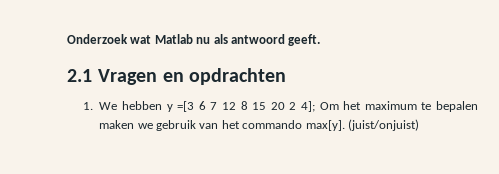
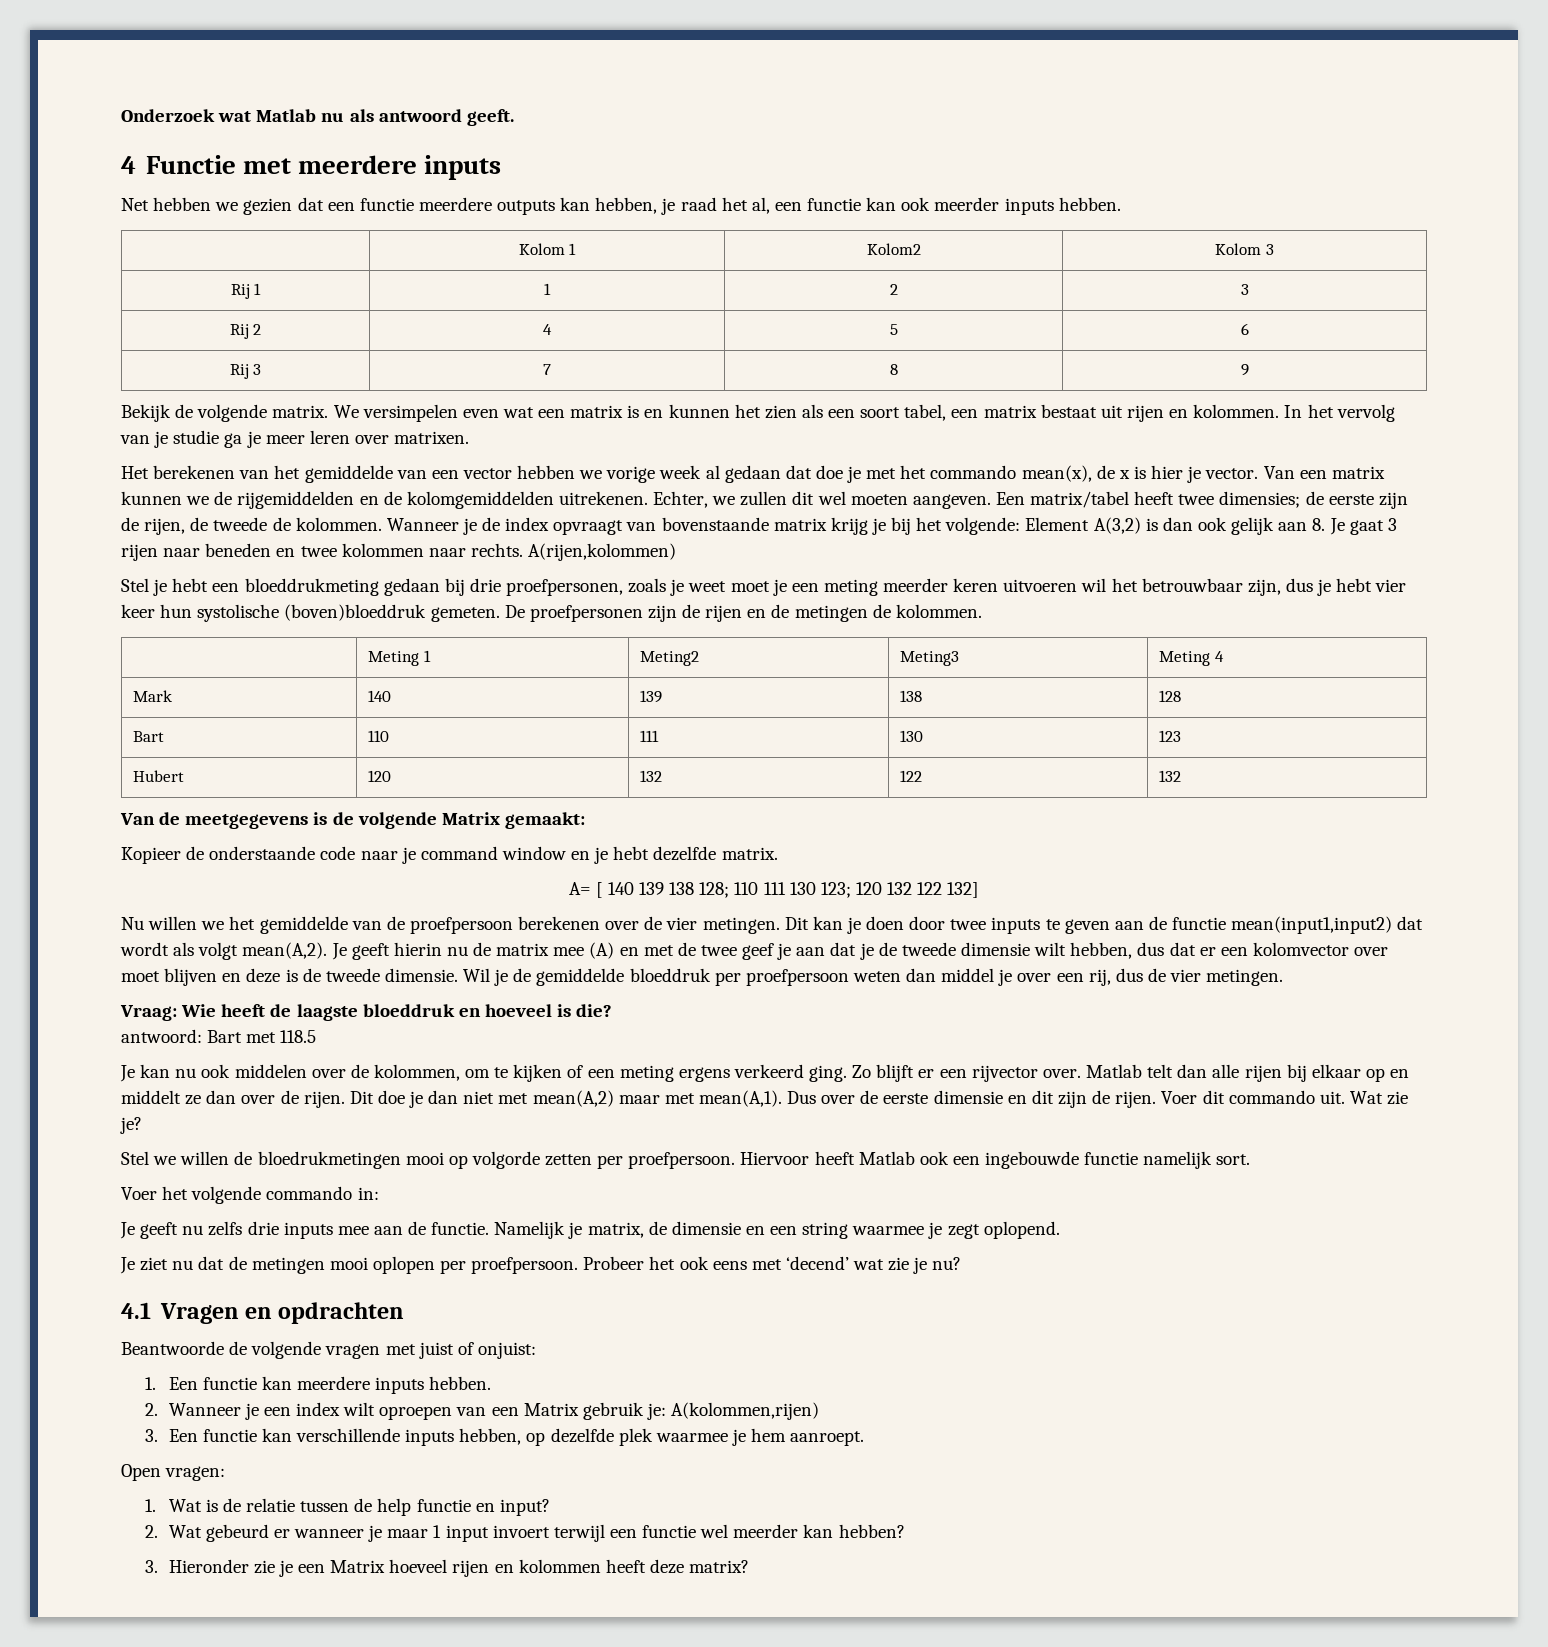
[67,68,286,85] [83,101,479,112] [99,119,419,131] 2.1 Vragen en opdrachten // 1. We hebben y =[3 6 7 12 8 15 20 2 4]; Om het maximum te bepalen maken we gebruik van het commando max[y]. (juist/onjuist) -> [121,155,501,180] [121,197,1121,215] [518,243,577,255] [866,243,921,255] [1215,243,1274,255] [230,283,262,299] [544,283,551,295] [889,284,898,295] [1240,284,1249,295] [229,324,262,339] [543,324,552,335] [889,324,898,335] [1240,323,1249,335] [229,364,262,379] [543,364,551,375] [889,364,898,375] [1240,364,1249,376] [121,404,1395,422] [120,430,470,448] [121,465,1385,483] [121,491,1408,509] [121,517,1397,535] [121,543,677,561] [121,578,1407,596] [121,604,982,622] [368,650,431,666] [640,651,700,666] [900,651,960,666] [1159,651,1224,666] [133,690,173,702] [368,690,392,702] [640,690,663,703] [900,690,923,702] [1159,690,1182,702] [133,731,165,742] [368,730,390,742] [640,730,660,742] [900,730,924,742] [1159,730,1182,742] [133,770,185,782] [368,770,392,782] [640,770,663,782] [900,770,923,782] [1159,770,1182,782] [120,812,585,829] [121,846,778,864] [568,882,980,898] [121,916,1424,934] [120,942,1389,960] [121,968,1284,986] [120,1004,613,1021] [121,1029,317,1043] [120,1064,1410,1082] [121,1090,1409,1108] [120,1117,142,1134] [121,1151,1251,1169] [121,1186,379,1204] [120,1221,1060,1239] [120,1256,962,1274] [121,1302,405,1324] [121,1341,536,1359] [144,1376,492,1394] [144,1402,820,1420] [144,1428,865,1446] [121,1464,226,1481] [144,1498,550,1516] [144,1524,905,1542] [144,1559,750,1577] 4 Functie met meerdere inputs // Net hebben we gezien dat een functie meerdere outputs kan hebben, je raad het al, een functie kan ook meerder inputs hebben. // | Kolom 1 | Kolom2 | Kolom 3 // Rij 1 | 1 | 2 | 3 // Rij 2 | 4 | 5 | 6 // Rij 3 | 7 | 8 | 9 // Bekijk de volgende matrix. We versimpelen even wat een matrix is en kunnen het zien als een soort tabel, een matrix bestaat uit rijen en kolommen. In het vervolg van je studie ga je meer leren over matrixen. // Het berekenen van het gemiddelde van een vector hebben we vorige week al gedaan dat doe je met het commando mean(x), de x is hier je vector. Van een matrix kunnen we de rijgemiddelden en de kolomgemiddelden uitrekenen. Echter, we zullen dit wel moeten aangeven. Een matrix/tabel heeft twee dimensies; de eerste zijn de rijen, de tweede de kolommen. Wanneer je de index opvraagt van bovenstaande matrix krijg je bij het volgende: Element A(3,2) is dan ook gelijk aan 8. Je gaat 3 rijen naar beneden en twee kolommen naar rechts. A(rijen,kolommen) // Stel je hebt een bloeddrukmeting gedaan bij drie proefpersonen, zoals je weet moet je een meting meerder keren uitvoeren wil het betrouwbaar zijn, dus je hebt vier keer hun systolische (boven)bloeddruk gemeten. De proefpersonen zijn de rijen en de metingen de kolommen. // | Meting 1 | Meting2 | Meting3 | Meting 4 // Mark | 140 | 139 | 138 | 128 // Bart | 110 | 111 | 130 | 123 // Hubert | 120 | 132 | 122 | 132 // Van de meetgegevens is de volgende Matrix gemaakt: // Kopieer de onderstaande code naar je command window en je hebt dezelfde matrix. // A= [ 140 139 138 128; 110 111 130 123; 120 132 122 132] // Nu willen we het gemiddelde van de proefpersoon berekenen over de vier metingen. Dit kan je doen door twee inputs te geven aan de functie mean(input1,input2) dat wordt als volgt mean(A,2). Je geeft hierin nu de matrix mee (A) en met de twee geef je aan dat je de tweede dimensie wilt hebben, dus dat er een kolomvector over moet blijven en deze is de tweede dimensie. Wil je de gemiddelde bloeddruk per proefpersoon weten dan middel je over een rij, dus de vier metingen. // Vraag: Wie heeft de laagste bloeddruk en hoeveel is die? // antwoord: Bart met 118.5 // Je kan nu ook middelen over de kolommen, om te kijken of een meting ergens verkeerd ging. Zo blijft er een rijvector over. Matlab telt dan alle rijen bij elkaar op en middelt ze dan over de rijen. Dit doe je dan niet met mean(A,2) maar met mean(A,1). Dus over de eerste dimensie en dit zijn de rijen. Voer dit commando uit. Wat zie je? // Stel we willen de bloedrukmetingen mooi op volgorde zetten per proefpersoon. Hiervoor heeft Matlab ook een ingebouwde functie namelijk sort. // Voer het volgende commando in: // Je geeft nu zelfs drie inputs mee aan de functie. Namelijk je matrix, de dimensie en een string waarmee je zegt oplopend. // Je ziet nu dat de metingen mooi oplopen per proefpersoon. Probeer het ook eens met ‘decend’ wat zie je nu? // 4.1 Vragen en opdrachten // Beantwoorde de volgende vragen met juist of onjuist: // 1. Een functie kan meerdere inputs hebben. // 2. Wanneer je een index wilt oproepen van een Matrix gebruik je: A(kolommen,rijen) // 3. Een functie kan verschillende inputs hebben, op dezelfde plek waarmee je hem aanroept. // Open vragen: // 1. Wat is de relatie tussen de help functie en input? // 2. Wat gebeurd er wanneer je maar 1 input invoert terwijl een functie wel meerder kan hebben? // 3. Hieronder zie je een Matrix hoeveel rijen en kolommen heeft deze matrix?

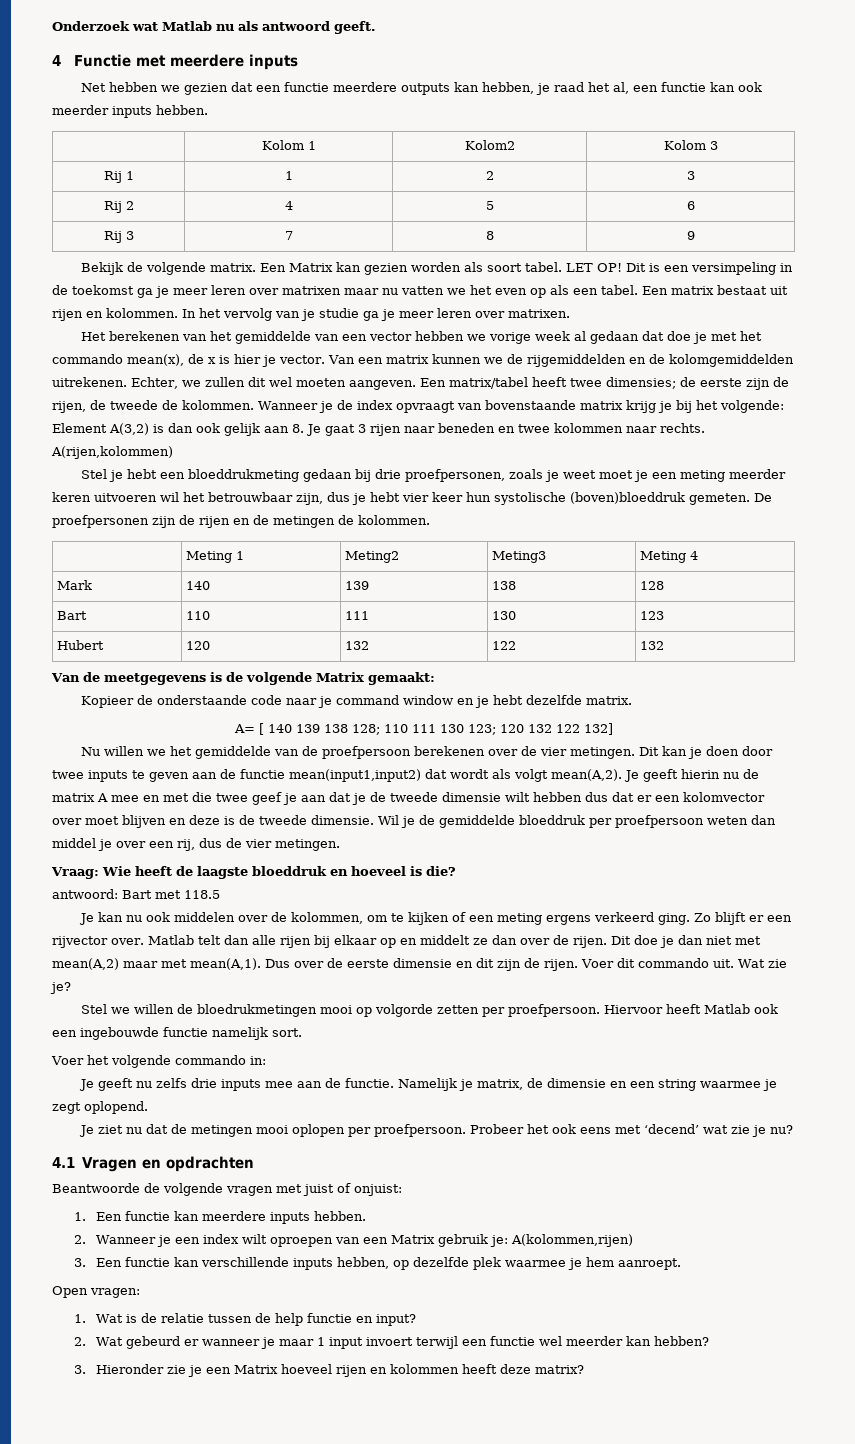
[333,404,979,422] We versimpelen even wat een matrix is en kunnen het zien als een soort tabel, een -> [260,262,794,275] [52,285,668,298] Een Matrix kan gezien worden als soort tabel. LET OP! Dit is een versimpeling in de toekomst ga je meer leren over matrixen maar nu vatten we het even op als een tabel. Een
[553,942,615,959] mee (A) -> [97,793,139,802] A mee
[677,942,696,956] de -> [192,792,212,802] die
[1070,942,1133,959] hebben, -> [533,792,582,802] hebben

